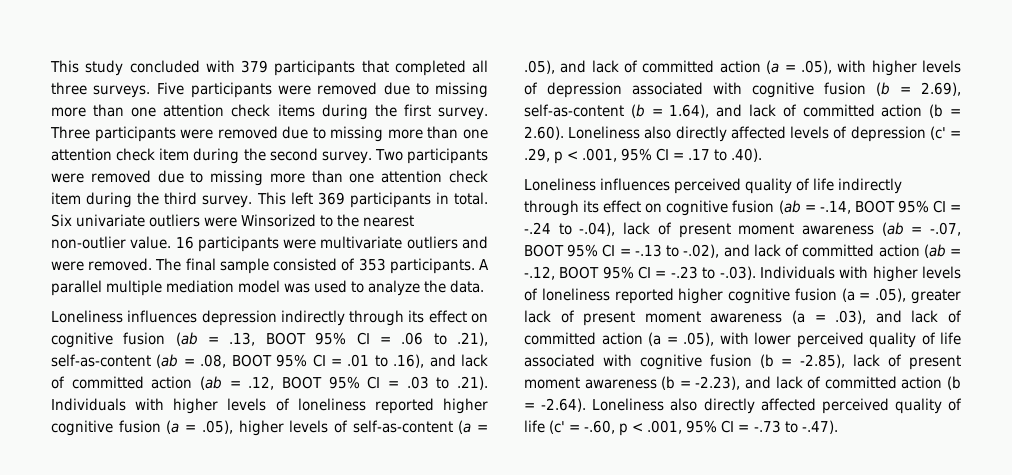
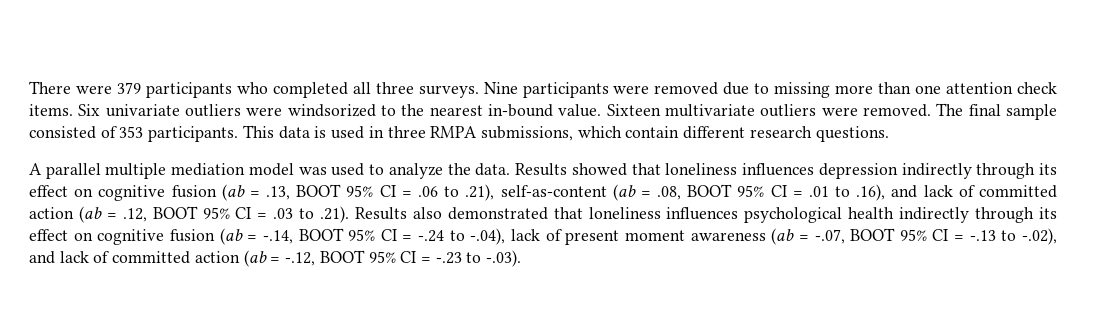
[50,60,235,76] This study concluded with -> [29,81,112,94] There were
[361,60,389,73] that -> [236,82,268,94] who
[156,82,185,95] Five -> [483,82,518,94] Nine
[277,104,489,120] [50,126,488,142] [51,148,488,164] [51,170,488,186] [51,192,488,208] items during the first survey. Three participants were removed due to missing more than one attention check item during the second survey. Two participants were removed due to missing more than one attention check item during the third survey. This left 369 participants in total. -> [29,104,73,116] items.
[241,214,317,227] Winsorized -> [287,104,376,117] windsorized
[51,236,317,252] non-outlier value. 16 participants were -> [487,104,661,117] in-bound value. Sixteen
[461,236,488,249] and -> (817, 110) none
(475, 266) none -> [242,125,889,142] This data is used in three RMPA submissions, which contain different research questions. //
[51,310,123,323] // Loneliness -> [515,163,738,176] Results showed that loneliness
[51,398,489,414] [51,420,488,436] [524,60,961,76] [524,82,961,98] [524,104,961,118] [524,126,961,142] [524,148,763,164] [524,178,835,194] Individuals with higher levels of loneliness reported higher cognitive fusion (a = .05), higher levels of self-as-content (a = .05), and lack of committed action (a = .05), with higher levels of depression associated with cognitive fusion (b = 2.69), self-as-content (b = 1.64), and lack of committed action (b = 2.60). Loneliness also directly affected levels of depression (c' = .29, p < .001, 95% CI = .17 to .40). // Loneliness influences perceived quality of life -> [354,207,895,223] Results also demonstrated that loneliness influences psychological health
[759,266,962,282] [524,288,961,304] [524,310,963,326] [524,332,961,348] [524,354,962,370] [524,376,961,390] [524,398,962,414] [524,420,838,436] Individuals with higher levels of loneliness reported higher cognitive fusion (a = .05), greater lack of present moment awareness (a = .03), and lack of committed action (a = .05), with lower perceived quality of life associated with cognitive fusion (b = -2.85), lack of present moment awareness (b = -2.23), and lack of committed action (b = -2.64). Loneliness also directly affected perceived quality of life (c' = -.60, p < .001, 95% CI = -.73 to -.47). -> (522, 258) none

